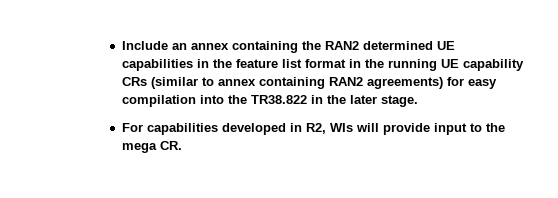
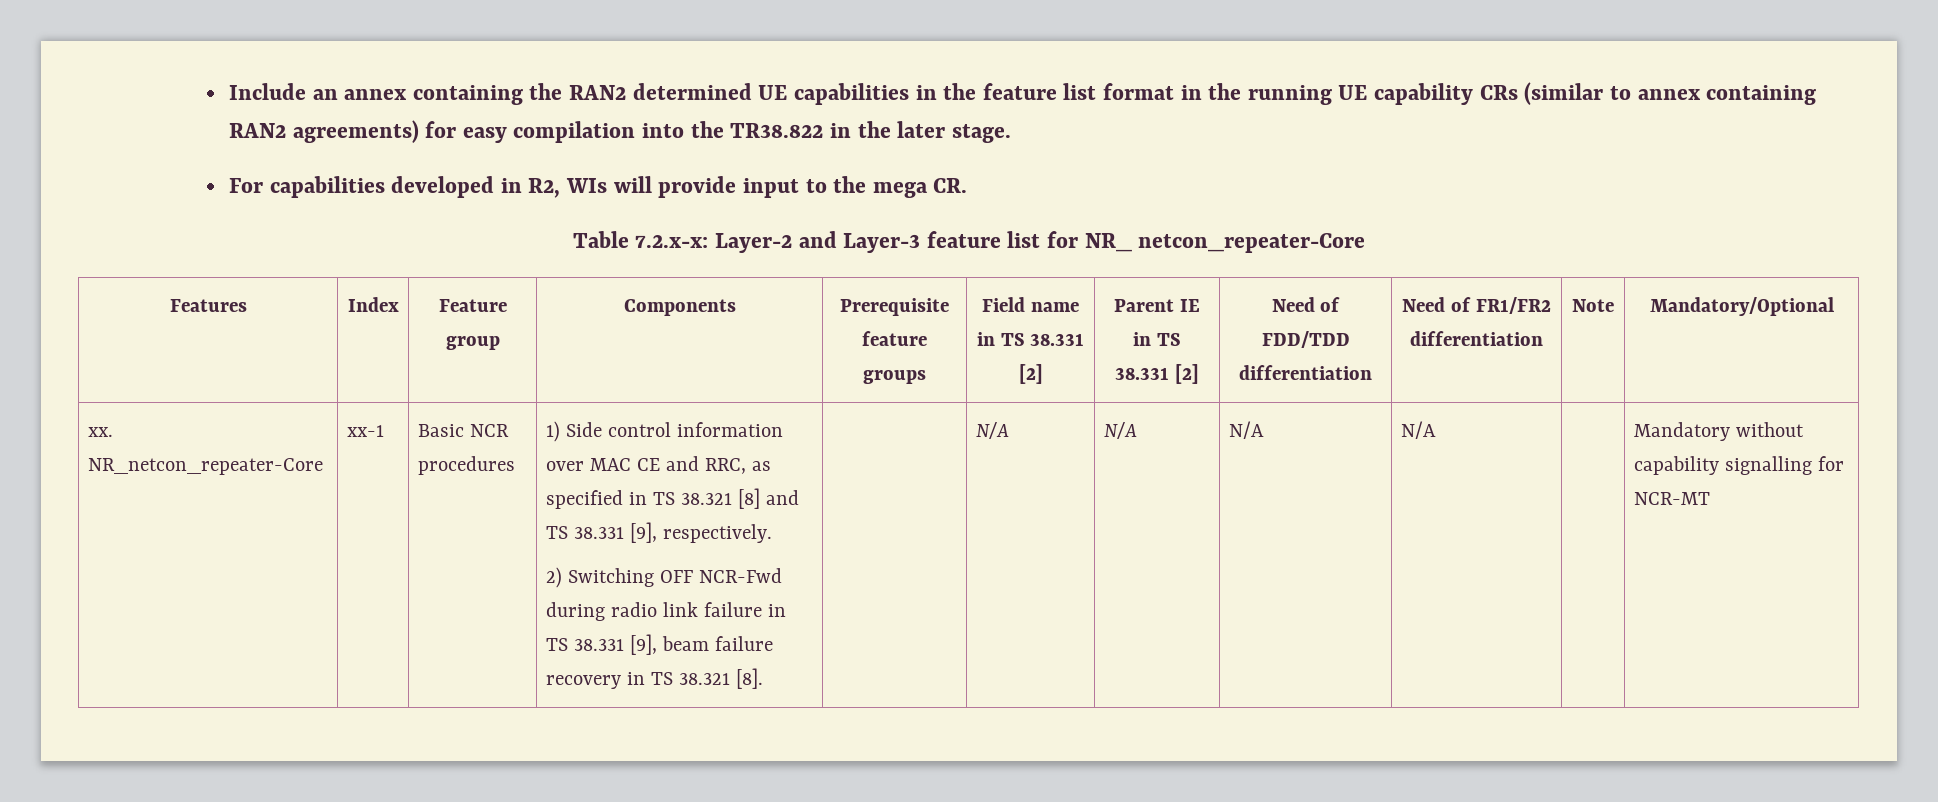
(182, 145) none -> [572,231,1366,253] [169,299,247,312] [347,297,399,312] [438,299,507,312] [445,336,500,350] [623,299,736,316] [840,298,949,316] [862,331,927,346] [863,370,926,384] [982,297,1079,312] [976,332,1085,346] [1018,364,1043,384] [1114,299,1200,312] [1133,332,1181,346] [1115,364,1199,384] [1271,297,1341,312] [1261,331,1350,348] [1239,365,1372,380] [1402,297,1551,314] [1410,331,1543,346] [1572,299,1614,312] [1649,297,1834,316] [87,427,113,437] [87,458,323,475] [346,425,384,437] [417,424,509,437] [417,456,515,475] [545,421,783,442] [545,456,771,474] [545,488,799,509] [545,522,772,543] [545,567,782,588] [545,602,786,621] [545,634,773,655] [545,668,763,689] [975,422,1009,439] [1103,422,1137,439] [1228,421,1264,439] [1400,421,1436,439] [1633,422,1804,441] [1633,456,1844,475] [1633,492,1710,505] // Table 7.2.x-x: Layer-2 and Layer-3 feature list for NR_ netcon_repeater-Core // Features | Index | Feature group | Components | Prerequisite feature groups | Field name in TS 38.331 [2] | Parent IE in TS 38.331 [2] | Need of FDD/TDD differentiation | Need of FR1/FR2 differentiation | Note | Mandatory/Optional // xx. NR_netcon_repeater-Core | xx-1 | Basic NCR procedures | 1) Side control information over MAC CE and RRC, as specified in TS 38.321 [8] and TS 38.331 [9], respectively. // 2) Switching OFF NCR-Fwd during radio link failure in TS 38.331 [9], beam failure recovery in TS 38.321 [8]. | | N/A | N/A | N/A | N/A | | Mandatory without capability signalling for NCR-MT

